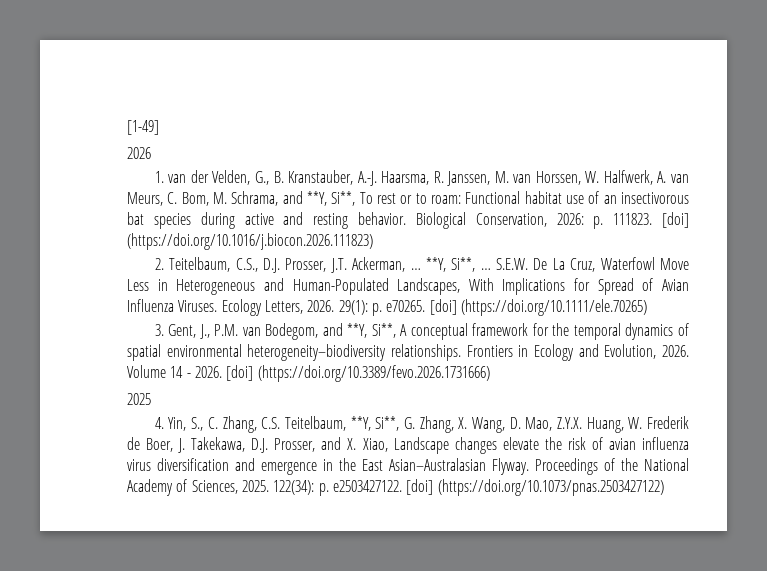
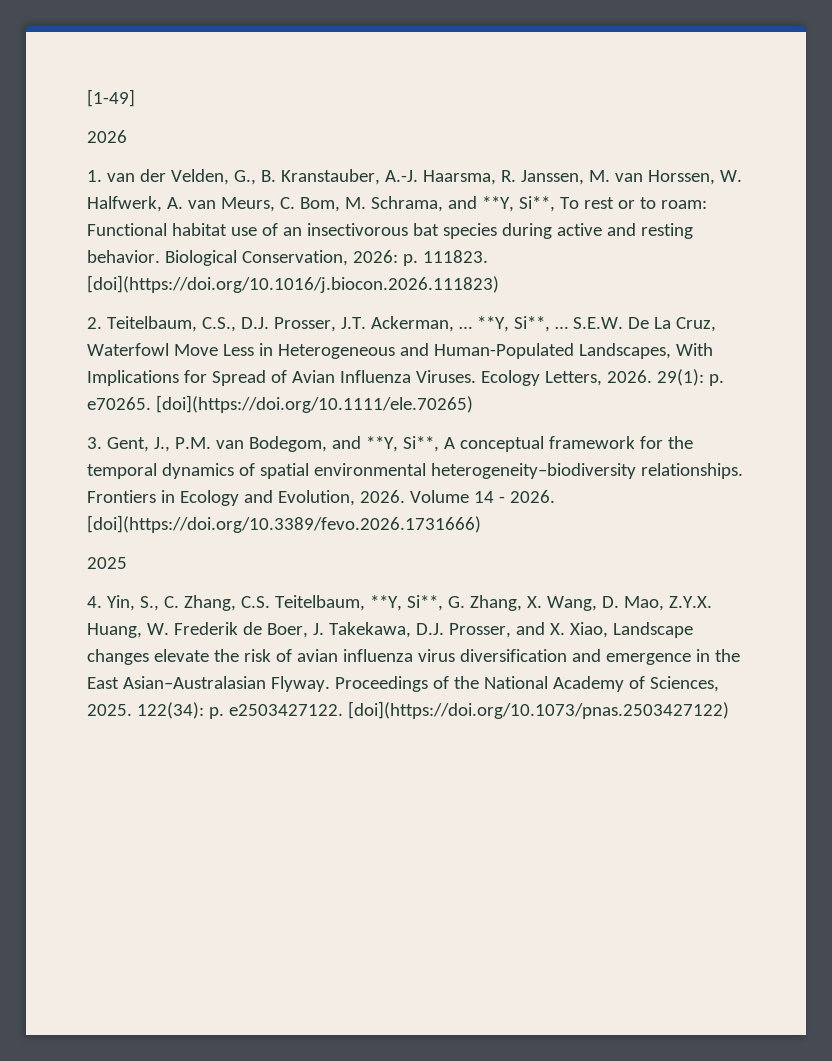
[661,212,689,228] [127,233,373,250] [doi] (https://doi.org/10.1016/j.biocon.2026.111823) -> [87,275,499,293] [doi](https://doi.org/10.1016/j.biocon.2026.111823)
[429,299,647,316] [doi] (https://doi.org/10.1111/ele.70265) -> [155,395,473,413] [doi](https://doi.org/10.1111/ele.70265)
[226,365,490,382] [doi] (https://doi.org/10.3389/fevo.2026.1731666) -> [87,515,481,533] [doi](https://doi.org/10.3389/fevo.2026.1731666)
[406,479,664,496] [doi] (https://doi.org/10.1073/pnas.2503427122) -> [347,701,729,719] [doi](https://doi.org/10.1073/pnas.2503427122)

